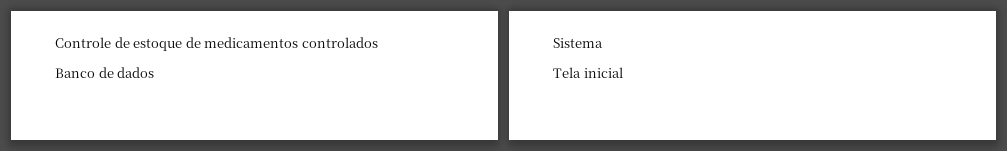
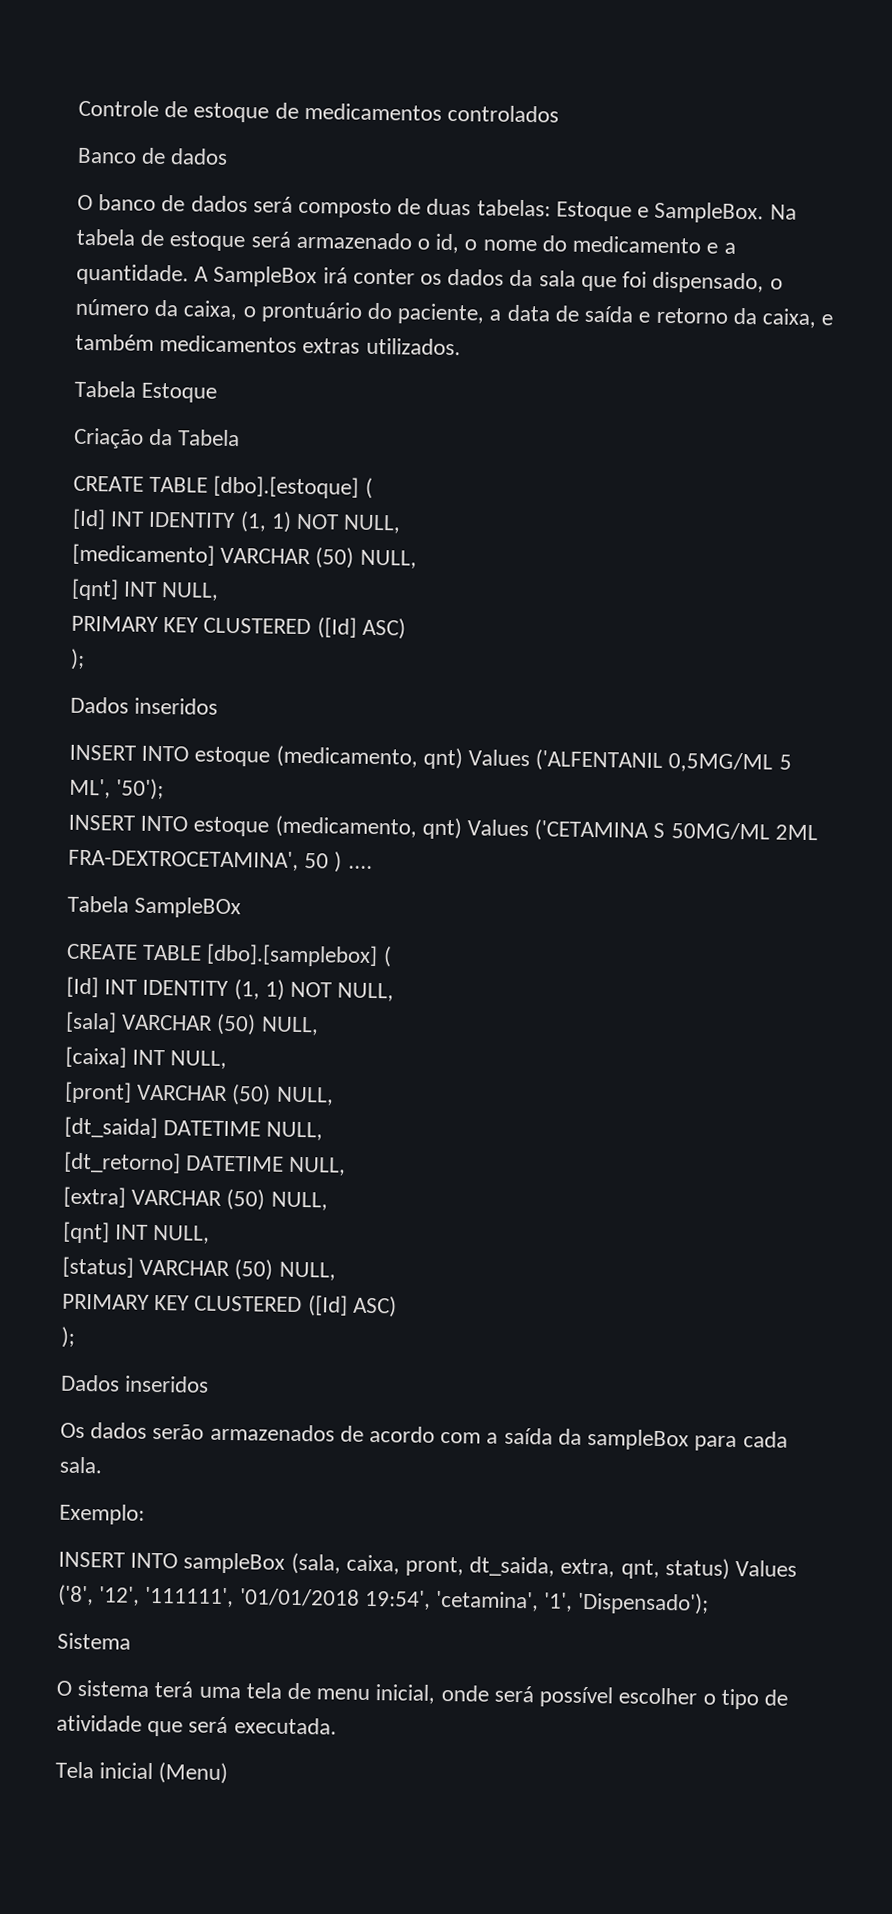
[553,38,603,48] Sistema -> [77,194,797,224] [76,228,736,254] [76,263,783,294] [75,298,834,329] [75,333,461,356] [74,380,218,403] [73,427,241,449] [73,475,373,499] [72,508,402,534] [72,543,417,569] [71,578,220,601] [71,615,406,640] [70,648,85,670] [70,696,219,715] [69,744,792,773] [69,778,165,801] [68,814,818,842] [68,848,373,873] [67,895,242,919] [66,943,392,968] [66,976,395,1002] [65,1011,319,1036] [65,1046,228,1069] [64,1081,334,1106] [64,1116,324,1141] [64,1151,347,1176] [63,1186,328,1211] [63,1221,211,1244] [62,1256,336,1281] [62,1293,397,1318] [61,1326,75,1348] [60,1374,210,1393] [60,1422,788,1452] [59,1456,103,1474] [59,1503,145,1525] [58,1551,798,1580] [58,1584,710,1615] [57,1632,131,1650] [56,1679,788,1710] [56,1714,337,1737] O banco de dados será composto de duas tabelas: Estoque e SampleBox. Na tabela de estoque será armazenado o id, o nome do medicamento e a quantidade. A SampleBox irá conter os dados da sala que foi dispensado, o número da caixa, o prontuário do paciente, a data de saída e retorno da caixa, e também medicamentos extras utilizados. // Tabela Estoque // Criação da Tabela // CREATE TABLE [dbo].[estoque] ( // [Id] INT IDENTITY (1, 1) NOT NULL, // [medicamento] VARCHAR (50) NULL, // [qnt] INT NULL, // PRIMARY KEY CLUSTERED ([Id] ASC) // ); // Dados inseridos // INSERT INTO estoque (medicamento, qnt) Values ('ALFENTANIL 0,5MG/ML 5 ML', '50'); // INSERT INTO estoque (medicamento, qnt) Values ('CETAMINA S 50MG/ML 2ML FRA-DEXTROCETAMINA', 50 ) .... // Tabela SampleBOx // CREATE TABLE [dbo].[samplebox] ( // [Id] INT IDENTITY (1, 1) NOT NULL, // [sala] VARCHAR (50) NULL, // [caixa] INT NULL, // [pront] VARCHAR (50) NULL, // [dt_saida] DATETIME NULL, // [dt_retorno] DATETIME NULL, // [extra] VARCHAR (50) NULL, // [qnt] INT NULL, // [status] VARCHAR (50) NULL, // PRIMARY KEY CLUSTERED ([Id] ASC) // ); // Dados inseridos // Os dados serão armazenados de acordo com a saída da sampleBox para cada sala. // Exemplo: // INSERT INTO sampleBox (sala, caixa, pront, dt_saida, extra, qnt, status) Values ('8', '12', '111111', '01/01/2018 19:54', 'cetamina', '1', 'Dispensado'); // Sistema // O sistema terá uma tela de menu inicial, onde será possível escolher o tipo de atividade que será executada.
(623, 72) none -> [158,1762,229,1785] (Menu)

